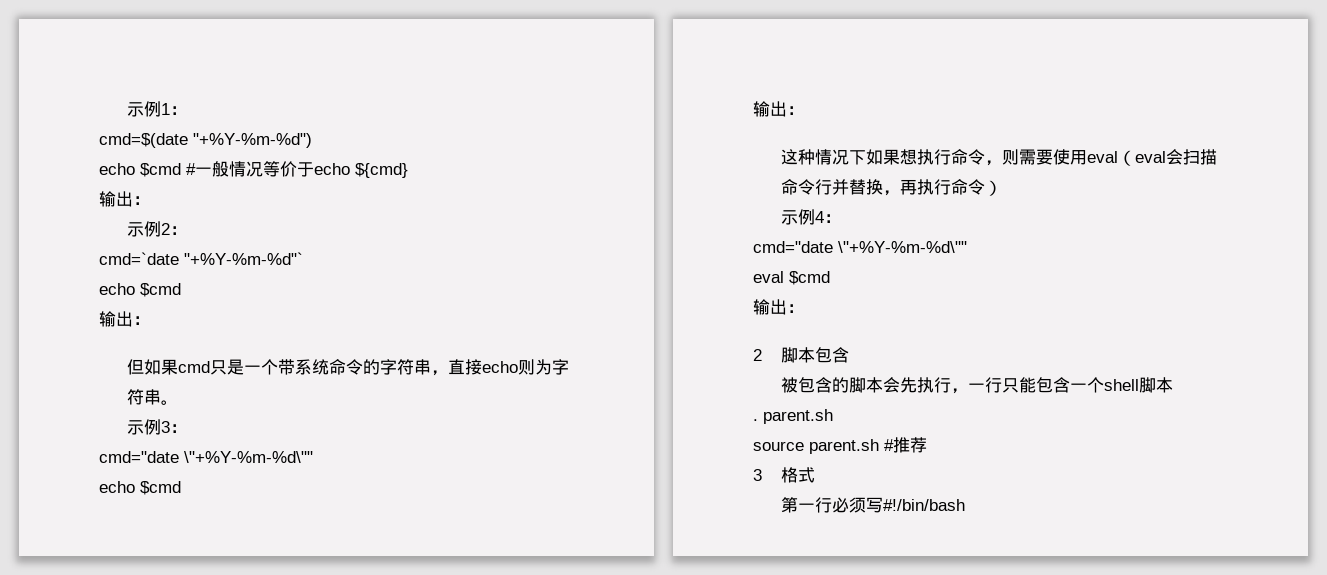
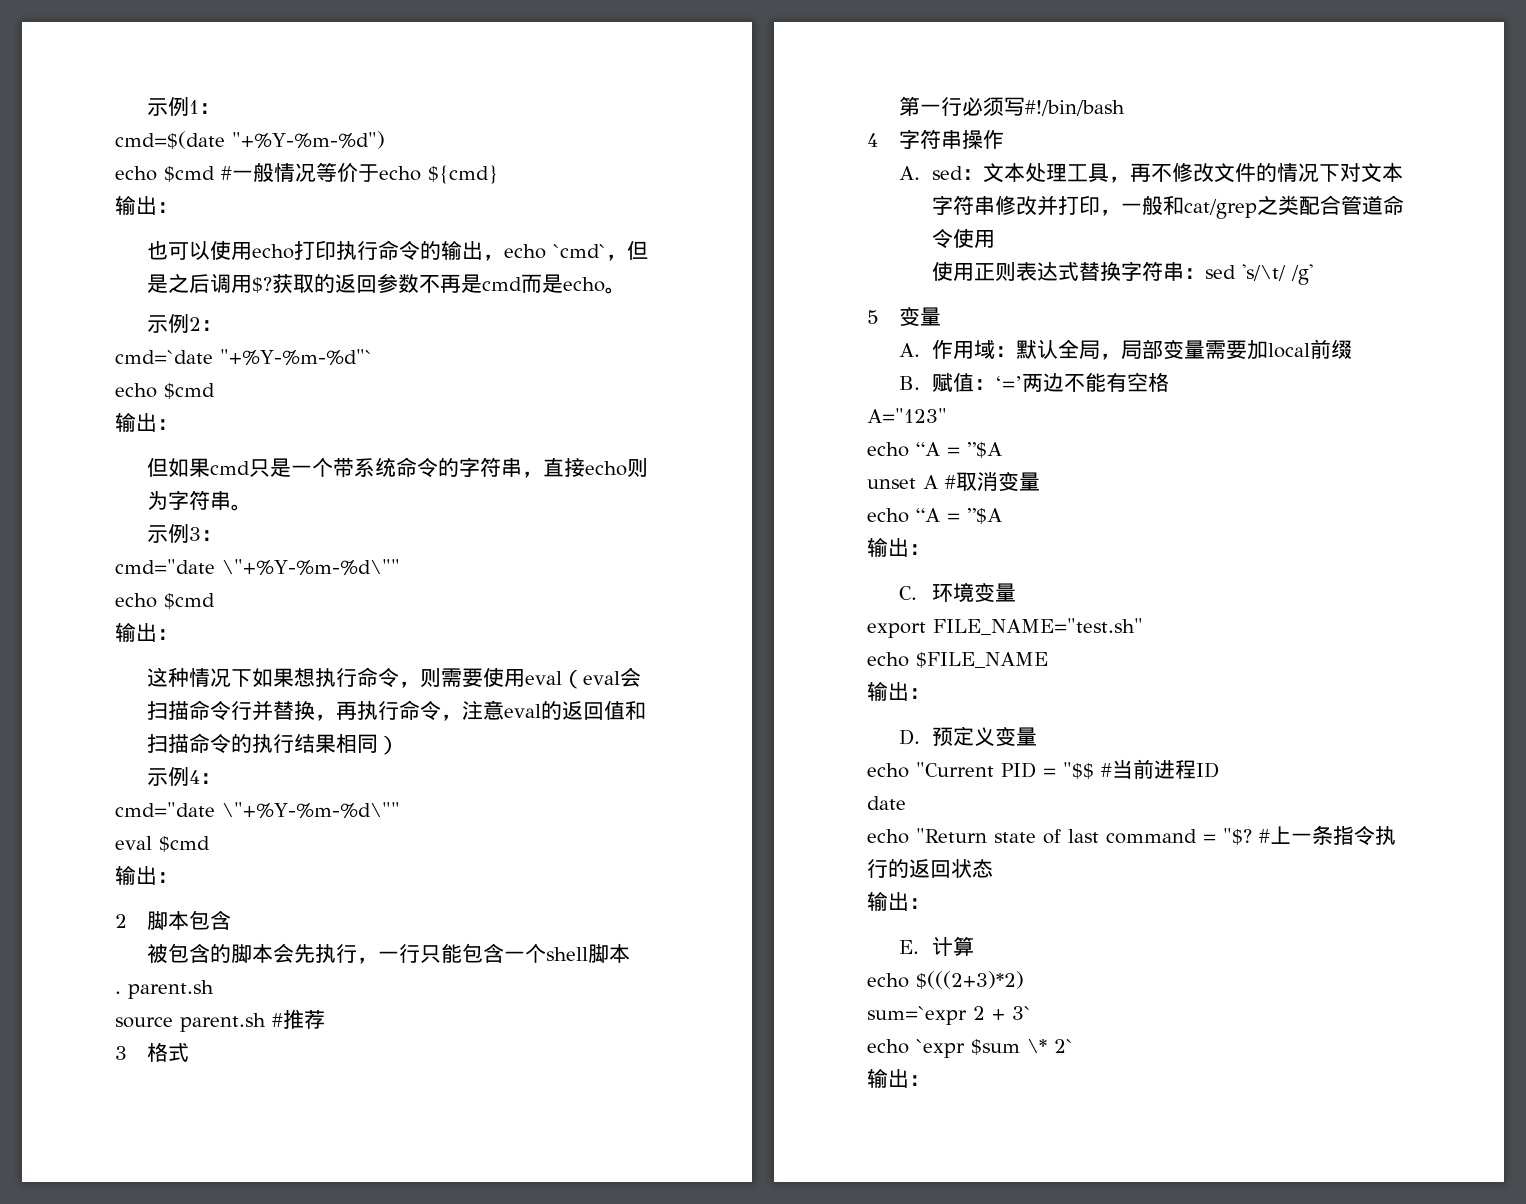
(150, 200) none -> [147,240,649,261] [147,273,627,294] // 也可以使用echo打印执行命令的输出，echo `cmd`，但是之后调用$?获取的返回参数不再是cmd而是echo。
(985, 187) none -> [441,700,647,721] [147,733,379,754] ，注意eval的返回值和扫描命令的执行结果相同
(965, 505) none -> [867,129,1005,149] [899,162,1403,183] [931,195,1404,219] [931,228,995,249] [931,261,1313,285] [867,307,942,326] [899,339,1352,360] [899,372,1169,392] [867,408,947,423] [867,442,1002,458] [867,471,1040,491] [867,508,1002,524] [867,537,930,557] [899,582,1016,602] [867,618,1143,638] [867,652,1048,668] [867,681,930,701] [899,726,1037,746] [867,759,1219,779] [867,796,906,810] [867,825,1396,846] [867,859,993,878] [867,891,930,911] [899,936,974,957] [867,971,1024,989] [867,1006,1031,1025] [867,1039,1073,1058] [867,1068,930,1088] // 4字符串操作 // A. sed：文本处理工具，再不修改文件的情况下对文本字符串修改并打印，一般和cat/grep之类配合管道命令使用 // 使用正则表达式替换字符串：sed 's/\t/ /g' // 5变量 // A.作用域：默认全局，局部变量需要加local前缀 // B.赋值：‘=’两边不能有空格 // A="123" // echo “A = ”$A // unset A #取消变量 // echo “A = ”$A // 输出： // C.环境变量 // export FILE_NAME="test.sh" // echo $FILE_NAME // 输出： // D.预定义变量 // echo "Current PID = "$$ #当前进程ID // date // echo "Return state of last command = "$? #上一条指令执行的返回状态 // 输出： // E.计算 // echo $(((2+3)*2) // sum=`expr 2 + 3` // echo `expr $sum \* 2` // 输出：

